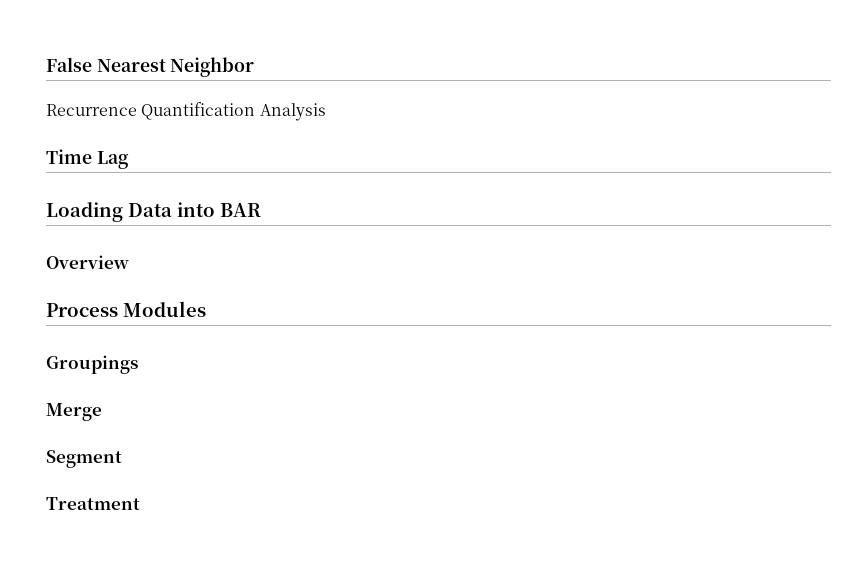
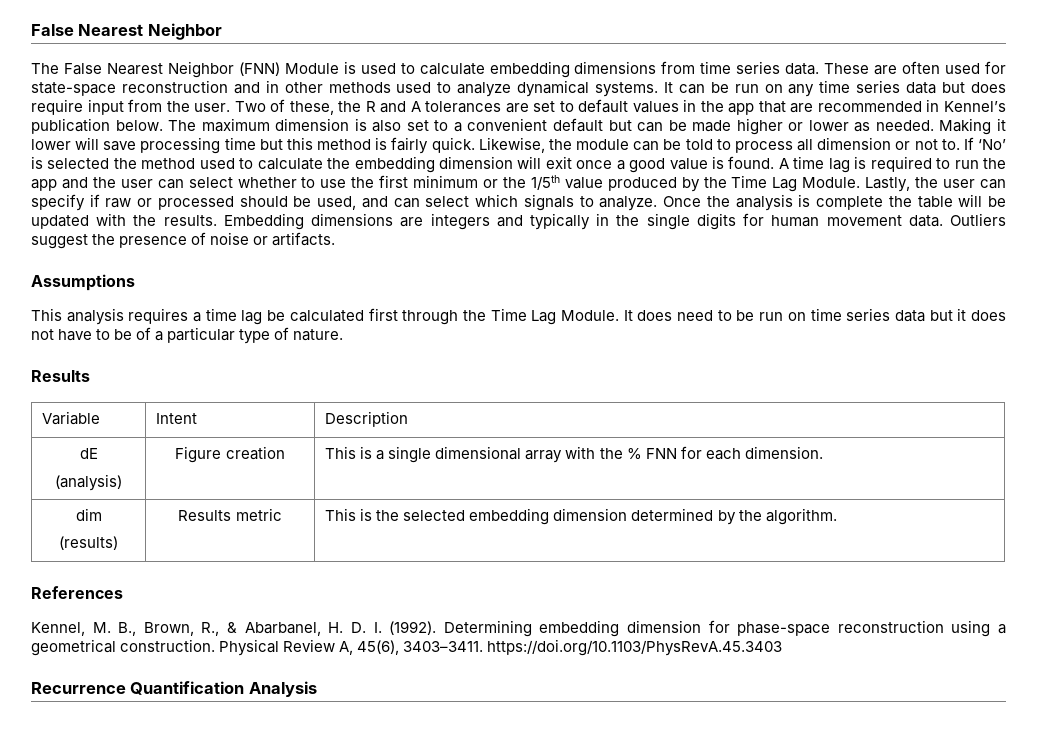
[46,102,326,121] [46,149,129,169] [46,202,261,222] [46,255,129,269] [46,301,206,317] [46,355,138,374] [46,403,102,421] [46,450,122,468] [46,497,140,510] Recurrence Quantification Analysis // Time Lag // Loading Data into BAR // Overview // Process Modules // Groupings // Merge // Segment // Treatment -> [31,61,1007,78] [31,80,1007,97] [31,99,1006,115] [31,118,1006,135] [31,137,1006,154] [31,156,1007,173] [31,175,1006,192] [31,194,1007,211] [31,213,1006,230] [31,232,336,249] [31,274,135,291] [31,308,1007,325] [31,327,344,344] [31,370,90,382] [42,411,101,425] [156,413,198,424] [325,411,409,427] [79,448,98,459] [55,474,122,491] [175,446,285,463] [325,446,823,463] [75,508,102,521] [59,536,118,550] [178,508,282,521] [325,508,837,525] [31,586,123,599] [31,620,1006,637] [31,639,783,656] [31,681,317,697] The False Nearest Neighbor (FNN) Module is used to calculate embedding dimensions from time series data. These are often used for state-space reconstruction and in other methods used to analyze dynamical systems. It can be run on any time series data but does require input from the user. Two of these, the R and A tolerances are set to default values in the app that are recommended in Kennel’s publication below. The maximum dimension is also set to a convenient default but can be made higher or lower as needed. Making it lower will save processing time but this method is fairly quick. Likewise, the module can be told to process all dimension or not to. If ‘No’ is selected the method used to calculate the embedding dimension will exit once a good value is found. A time lag is required to run the app and the user can select whether to use the first minimum or the 1/5th value produced by the Time Lag Module. Lastly, the user can specify if raw or processed should be used, and can select which signals to analyze. Once the analysis is complete the table will be updated with the results. Embedding dimensions are integers and typically in the single digits for human movement data. Outliers suggest the presence of noise or artifacts. // Assumptions // This analysis requires a time lag be calculated first through the Time Lag Module. It does need to be run on time series data but it does not have to be of a particular type of nature. // Results // Variable | Intent | Description // dE // (analysis) | Figure creation | This is a single dimensional array with the % FNN for each dimension. // dim // (results) | Results metric | This is the selected embedding dimension determined by the algorithm. // References // Kennel, M. B., Brown, R., & Abarbanel, H. D. I. (1992). Determining embedding dimension for phase-space reconstruction using a geometrical construction. Physical Review A, 45(6), 3403–3411. https://doi.org/10.1103/PhysRevA.45.3403 // Recurrence Quantification Analysis

